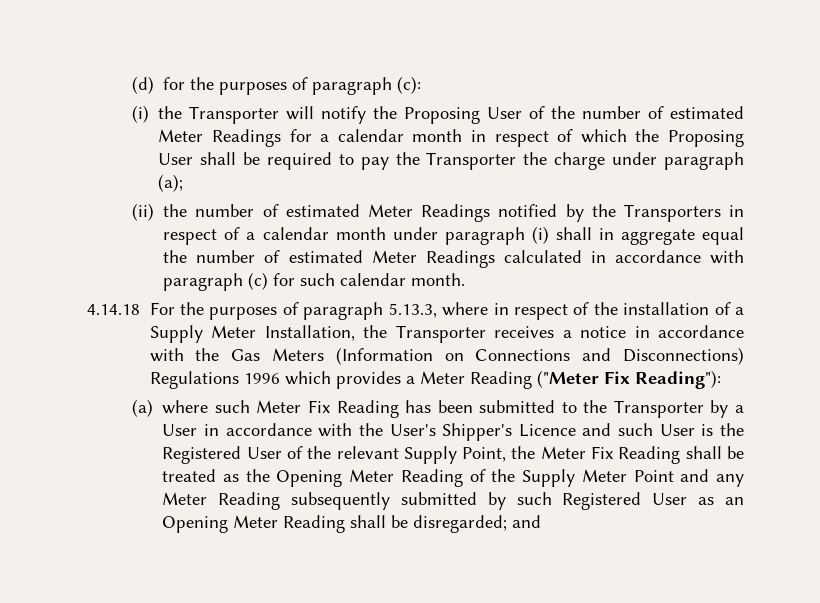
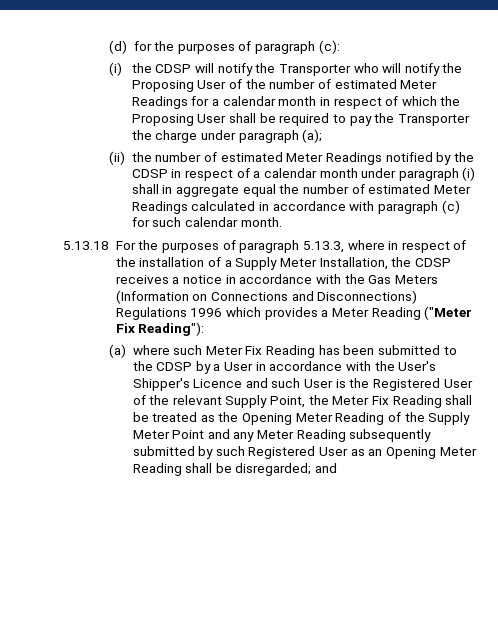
[189,106,280,124] Transporter -> [155,63,379,76] CDSP will notify the Transporter who
[623,204,721,222] Transporters -> [131,169,168,178] CDSP
[87,304,141,315] 4.14.18 -> [62,241,109,250] 5.13.18
[395,325,486,343] Transporter -> [414,258,451,267] CDSP
[613,400,704,418] Transporter -> [156,362,193,371] CDSP

